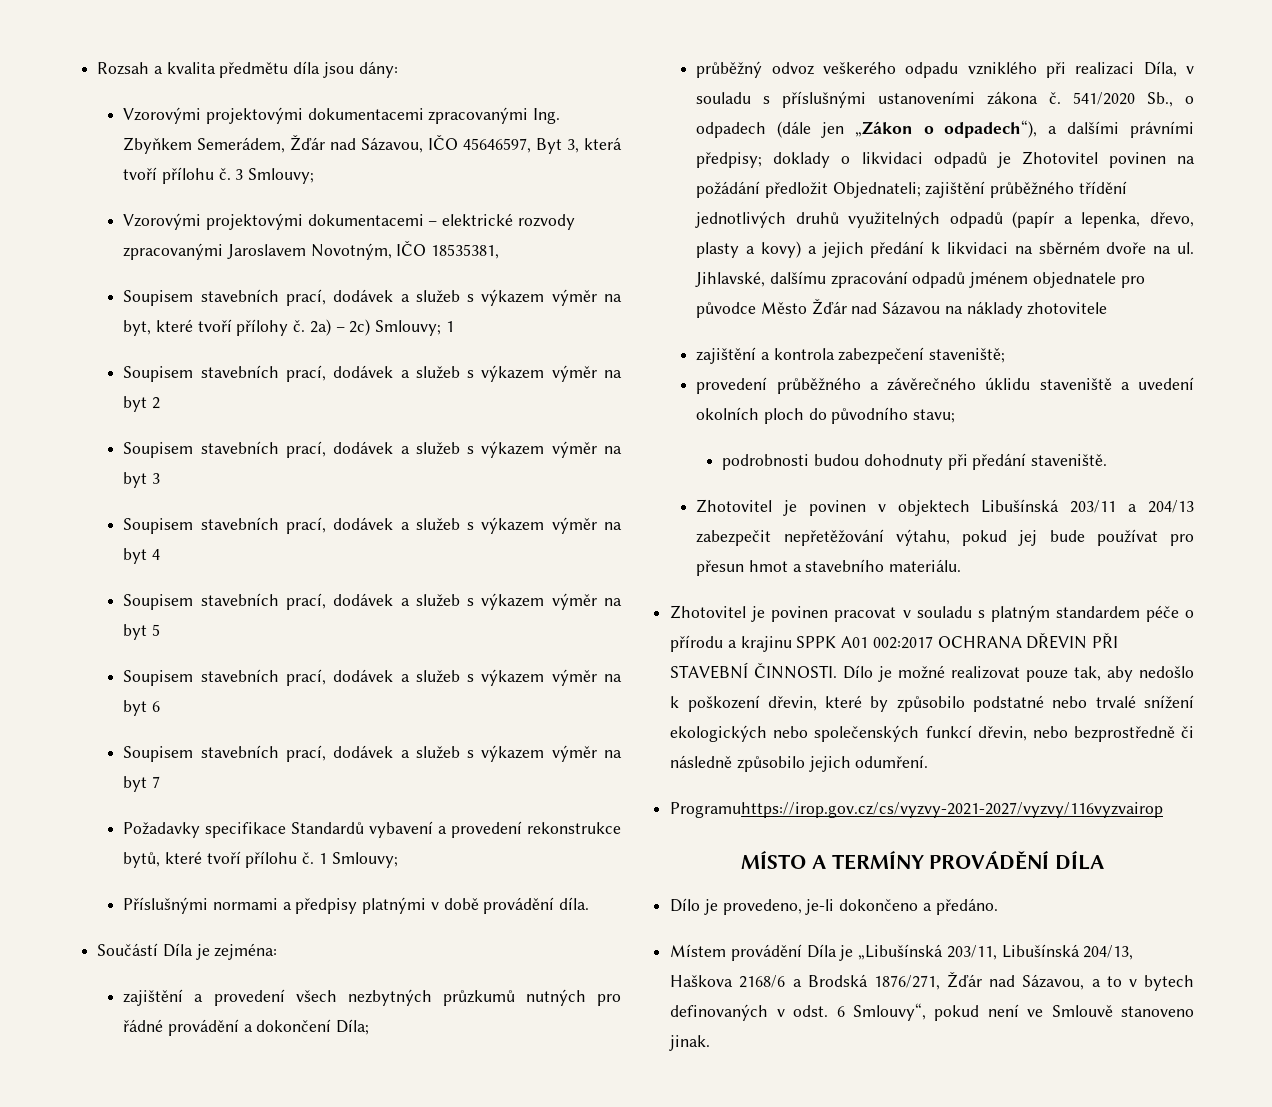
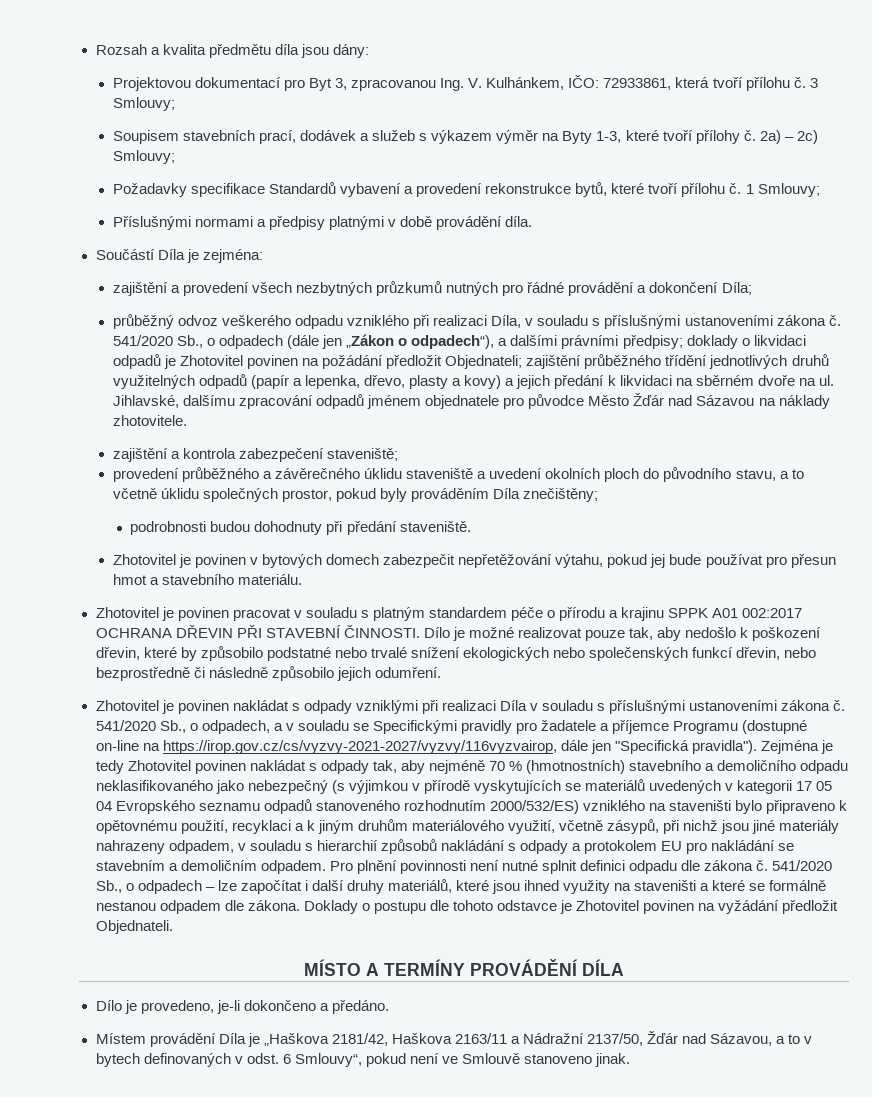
[123,107,561,124] [123,135,580,154] Vzorovými projektovými dokumentacemi zpracovanými Ing. Zbyňkem Semerádem, Žďár nad Sázavou, IČO 45646597, Byt 3, -> [112,75,672,91] Projektovou dokumentací pro Byt 3, zpracovanou Ing. V. Kulhánkem, IČO: 72933861,
[123,213,575,230] [123,241,500,260] // Vzorovými projektovými dokumentacemi – elektrické rozvody zpracovanými Jaroslavem Novotným, IČO 18535381, -> (175, 104) none
[123,320,152,336] byt, -> [562,131,622,144] Byty 1-3,
[445,321,454,332] [123,365,623,382] [123,396,161,412] [123,441,623,458] [123,472,161,488] [123,517,623,534] [123,548,161,564] [123,593,623,610] [123,624,161,640] [123,669,623,686] [123,700,161,716] [123,745,623,762] [123,776,161,792] 1 // Soupisem stavebních prací, dodávek a služeb s výkazem výměr na byt 2 // Soupisem stavebních prací, dodávek a služeb s výkazem výměr na byt 3 // Soupisem stavebních prací, dodávek a služeb s výkazem výměr na byt 4 // Soupisem stavebních prací, dodávek a služeb s výkazem výměr na byt 5 // Soupisem stavebních prací, dodávek a služeb s výkazem výměr na byt 6 // Soupisem stavebních prací, dodávek a služeb s výkazem výměr na byt 7 -> (175, 157) none
[1027,302,1108,315] zhotovitele -> [112,415,187,426] zhotovitele.
[913,409,956,423] stavu; -> [735,469,804,481] [112,488,599,502] stavu, a to včetně úklidu společných prostor, pokud byly prováděním Díla znečištěny;
[897,499,1194,516] objektech Libušínská 203/11 a 204/13 -> [262,554,380,568] bytových domech
[670,802,1164,818] Programuhttps://irop.gov.cz/cs/vyzvy-2021-2027/vyzvy/116vyzvairop -> [95,700,846,714] [95,720,808,734] [95,740,833,754] [95,760,849,774] [95,779,833,794] [95,799,848,814] [95,819,840,834] [95,839,795,854] [95,860,833,874] [95,879,827,894] [95,900,839,914] [95,920,173,934] Zhotovitel je povinen nakládat s odpady vzniklými při realizaci Díla v souladu s příslušnými ustanoveními zákona č. 541/2020 Sb., o odpadech, a v souladu se Specifickými pravidly pro žadatele a příjemce Programu (dostupné on-line na https://irop.gov.cz/cs/vyzvy-2021-2027/vyzvy/116vyzvairop, dále jen "Specifická pravidla"). Zejména je tedy Zhotovitel povinen nakládat s odpady tak, aby nejméně 70 % (hmotnostních) stavebního a demoličního odpadu neklasifikovaného jako nebezpečný (s výjimkou v přírodě vyskytujících se materiálů uvedených v kategorii 17 05 04 Evropského seznamu odpadů stanoveného rozhodnutím 2000/532/ES) vzniklého na staveništi bylo připraveno k opětovnému použití, recyklaci a k jiným druhům materiálového využití, včetně zásypů, při nichž jsou jiné materiály nahrazeny odpadem, v souladu s hierarchií způsobů nakládání s odpady a protokolem EU pro nakládání se stavebním a demoličním odpadem. Pro plnění povinnosti není nutné splnit definici odpadu dle zákona č. 541/2020 Sb., o odpadech – lze započítat i další druhy materiálů, které jsou ihned využity na staveništi a které se formálně nestanou odpadem dle zákona. Doklady o postupu dle tohoto odstavce je Zhotovitel povinen na vyžádání předložit Objednateli.
[858,944,1134,960] [670,974,940,990] „Libušínská 203/11, Libušínská 204/13, Haškova 2168/6 a Brodská 1876/271, -> [263,1033,644,1046] „Haškova 2181/42, Haškova 2163/11 a Nádražní 2137/50,

